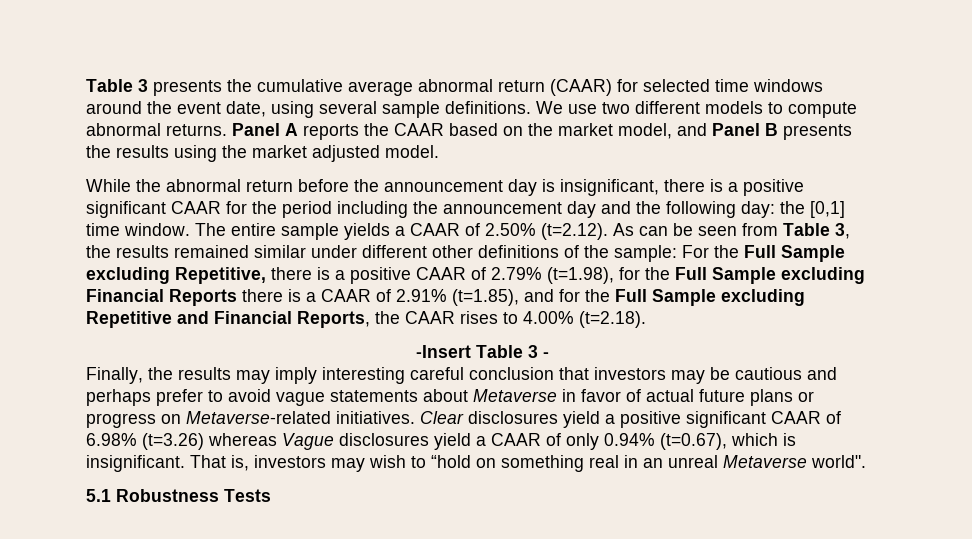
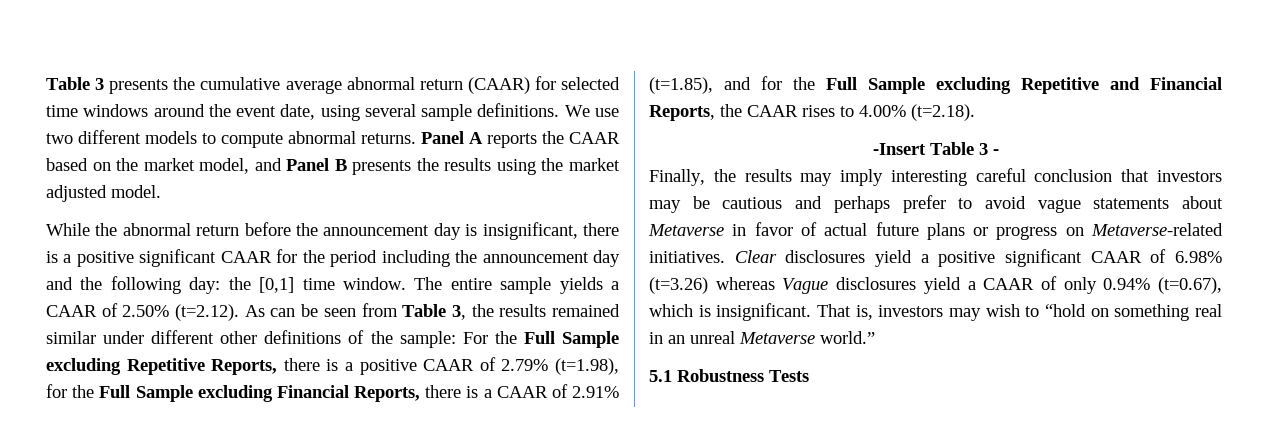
[175,267,266,284] Repetitive, -> [126,358,278,375] Repetitive Reports,
[169,289,237,306] Reports -> [354,386,420,402] Reports,
[811,455,866,468] world". -> [820,331,875,344] world.”

